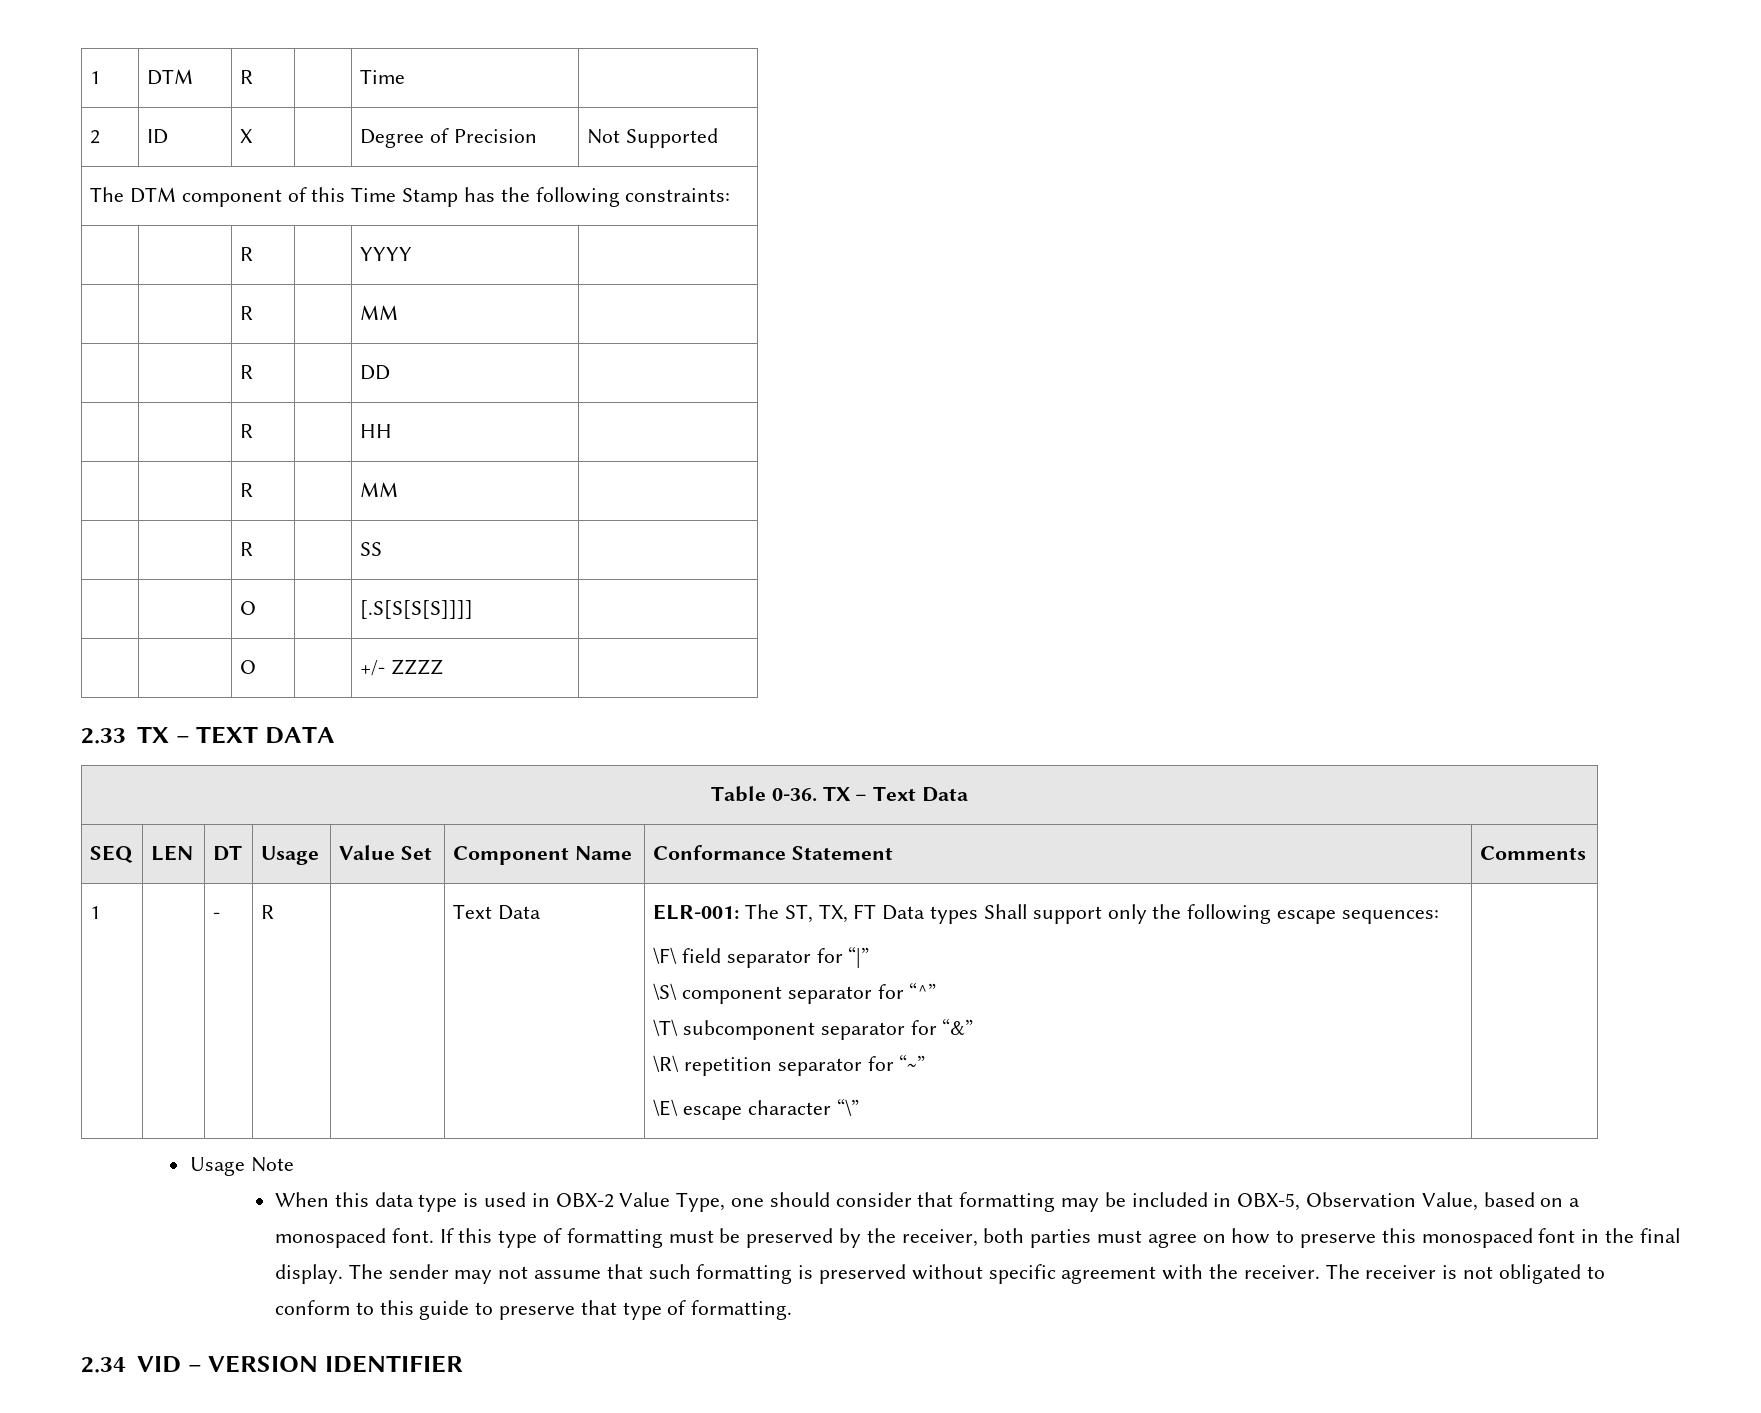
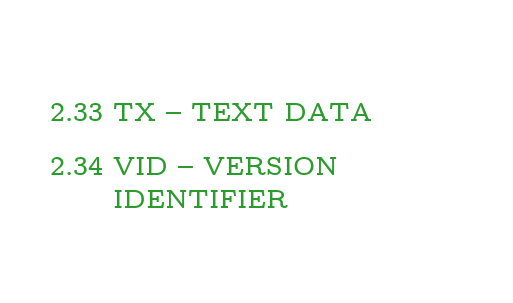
[90,71,101,84] [147,69,194,85] [240,70,254,84] [360,69,406,84] [90,130,101,144] [147,129,169,144] [240,129,254,143] [360,128,537,148] [587,128,719,148] [90,187,731,207] [240,247,254,261] [360,247,413,261] [240,306,254,320] [360,305,399,320] [240,365,254,379] [360,365,391,380] [240,424,254,438] [360,424,393,438] [240,483,254,497] [360,482,399,497] [240,542,254,556] [360,542,383,556] [240,601,257,615] [360,600,474,619] [240,660,257,674] [360,659,444,676] 1 | DTM | R | | Time | // 2 | ID | X | | Degree of Precision | Not Supported // The DTM component of this Time Stamp has the following constraints: // | | R | | YYYY | // | | R | | MM | // | | R | | DD | // | | R | | HH | // | | R | | MM | // | | R | | SS | // | | O | | [.S[S[S[S]]]] | // | | O | | +/- ZZZZ | // -> (50, 112) none
[710,786,969,802] [90,845,134,863] [151,845,194,861] [213,845,243,861] [261,846,320,865] [339,845,433,860] [453,846,633,865] [653,845,894,860] [1480,846,1587,860] [90,906,101,919] [213,912,221,919] [261,905,275,919] [453,904,542,920] [653,904,1439,924] [653,946,870,968] [653,982,937,1004] [653,1018,974,1040] [653,1054,926,1076] [653,1098,859,1120] [189,1157,294,1176] [274,1192,1581,1212] [274,1228,1680,1248] [274,1264,1605,1284] [274,1300,793,1320] // Table 0-36. TX – Text Data // SEQ | LEN | DT | Usage | Value Set | Component Name | Conformance Statement | Comments // 1 | | - | R | | Text Data | ELR-001: The ST, TX, FT Data types Shall support only the following escape sequences: // \F\ field separator for “|” // \S\ component separator for “^” // \T\ subcomponent separator for “&” // \R\ repetition separator for “~” // \E\ escape character “\” | // Usage Note // When this data type is used in OBX-2 Value Type, one should consider that formatting may be included in OBX-5, Observation Value, based on a monospaced font. If this type of formatting must be preserved by the receiver, both parties must agree on how to preserve this monospaced font in the final display. The sender may not assume that such formatting is preserved without specific agreement with the receiver. The receiver is not obligated to conform to this guide to preserve that type of formatting. -> (373, 112) none

